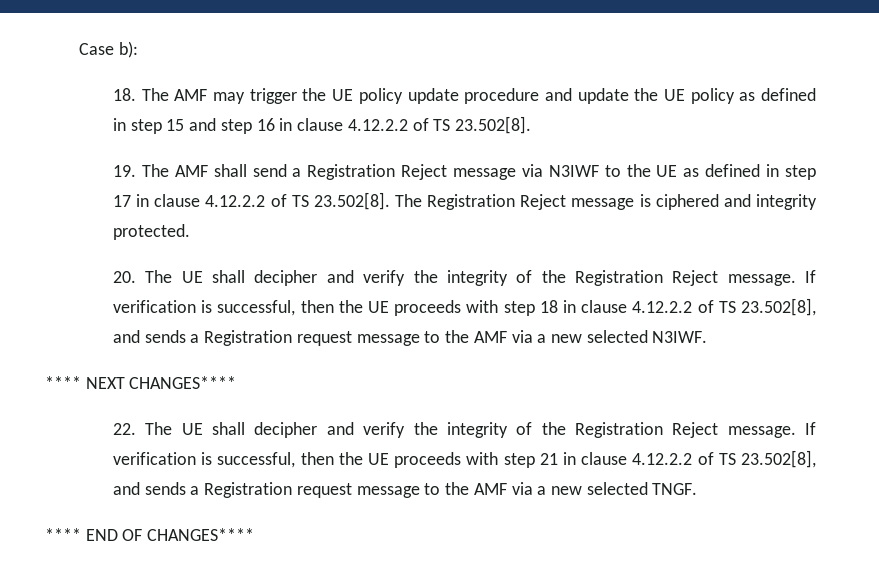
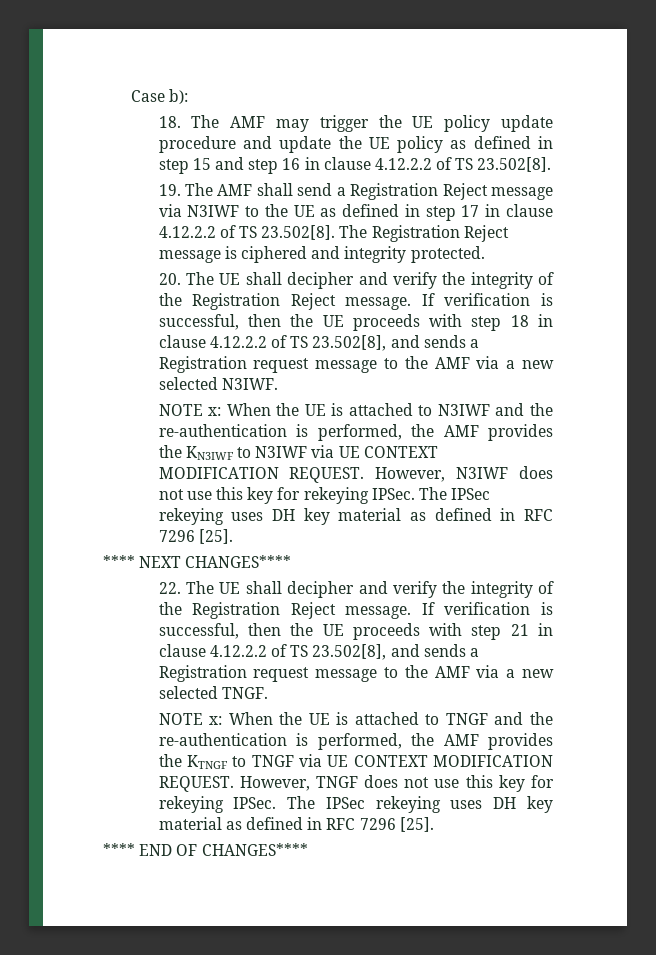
(708, 337) none -> [158,403,554,416] [158,424,553,441] [158,445,438,460] [158,466,553,483] [158,487,491,504] [158,508,553,525] [158,529,233,544] // NOTE x: When the UE is attached to N3IWF and the re-authentication is performed, the AMF provides the KN3IWF to N3IWF via UE CONTEXT MODIFICATION REQUEST. However, N3IWF does not use this key for rekeying IPSec. The IPSec rekeying uses DH key material as defined in RFC 7296 [25].
(698, 489) none -> [158,712,554,725] [158,733,553,750] [158,754,553,769] [158,775,554,792] [158,796,553,813] [158,817,434,832] // NOTE x: When the UE is attached to TNGF and the re-authentication is performed, the AMF provides the KTNGF to TNGF via UE CONTEXT MODIFICATION REQUEST. However, TNGF does not use this key for rekeying IPSec. The IPSec rekeying uses DH key material as defined in RFC 7296 [25].

